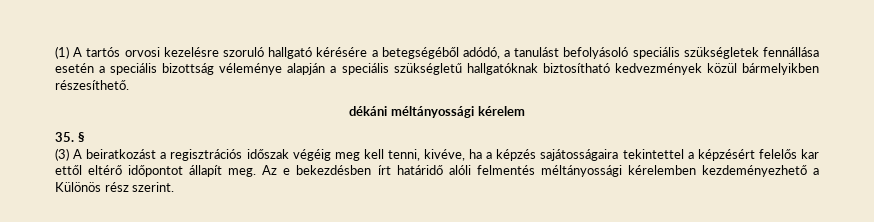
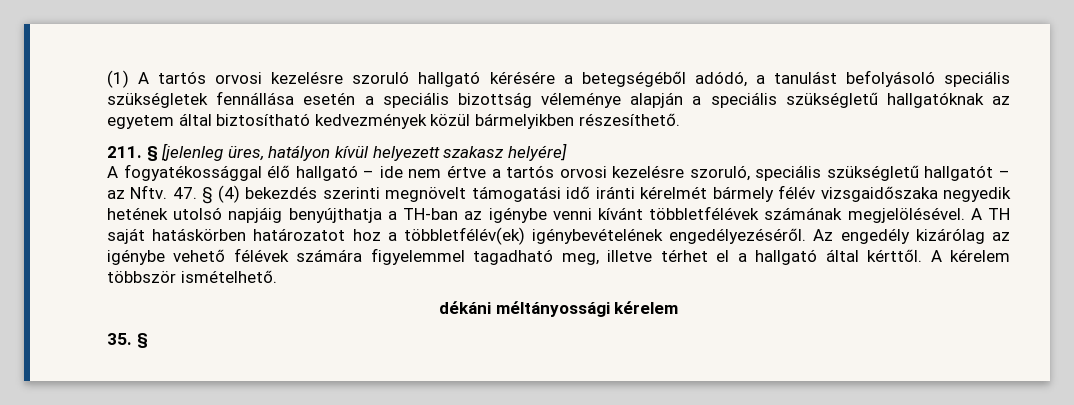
(538, 69) none -> [991,96,1010,105] [107,113,212,129] az egyetem által
(129, 85) none -> [107,143,567,161] [107,164,1010,181] [107,185,1011,204] [107,206,1010,223] [107,227,1010,245] [107,248,1011,265] [107,270,277,283] // 211. § [jelenleg üres, hatályon kívül helyezett szakasz helyére] // A fogyatékossággal élő hallgató – ide nem értve a tartós orvosi kezelésre szoruló, speciális szükségletű hallgatót – az Nftv. 47. § (4) bekezdés szerinti megnövelt támogatási idő iránti kérelmét bármely félév vizsgaidőszaka negyedik hetének utolsó napjáig benyújthatja a TH-ban az igénybe venni kívánt többletfélévek számának megjelölésével. A TH saját hatáskörben határozatot hoz a többletfélév(ek) igénybevételének engedélyezéséről. Az engedély kizárólag az igénybe vehető félévek számára figyelemmel tagadható meg, illetve térhet el a hallgató által kérttől. A kérelem többször ismételhető.
[55,148,819,161] [55,165,820,177] [55,182,175,192] // (3) A beiratkozást a regisztrációs időszak végéig meg kell tenni, kivéve, ha a képzés sajátosságaira tekintettel a képzésért felelős kar ettől eltérő időpontot állapít meg. Az e bekezdésben írt határidő alóli felmentés méltányossági kérelemben kezdeményezhető a Különös rész szerint. -> (148, 340) none

